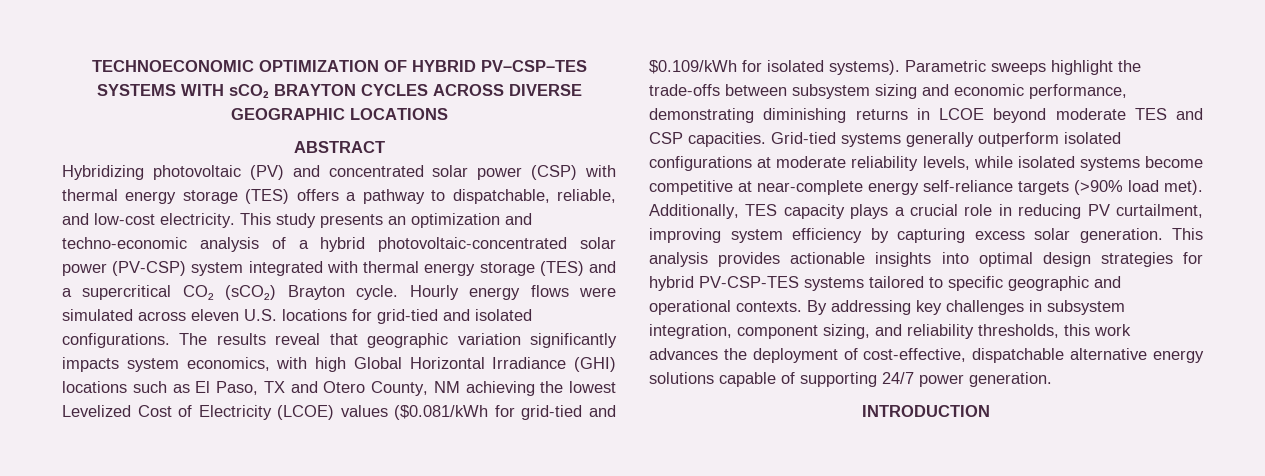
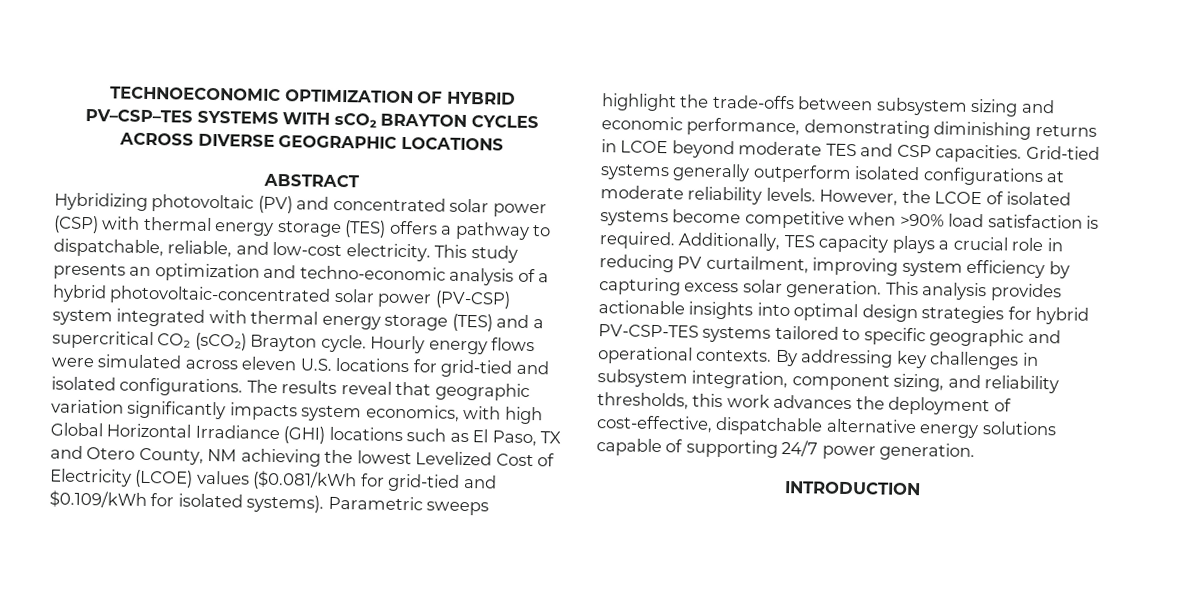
[922,156,1203,171] [649,180,1203,195] levels, while isolated systems become competitive at near-complete energy self-reliance targets (>90% load met). -> [765,187,1072,206] [600,209,1100,229] [599,231,676,250] levels. However, the LCOE of isolated systems become competitive when >90% load satisfaction is required.

